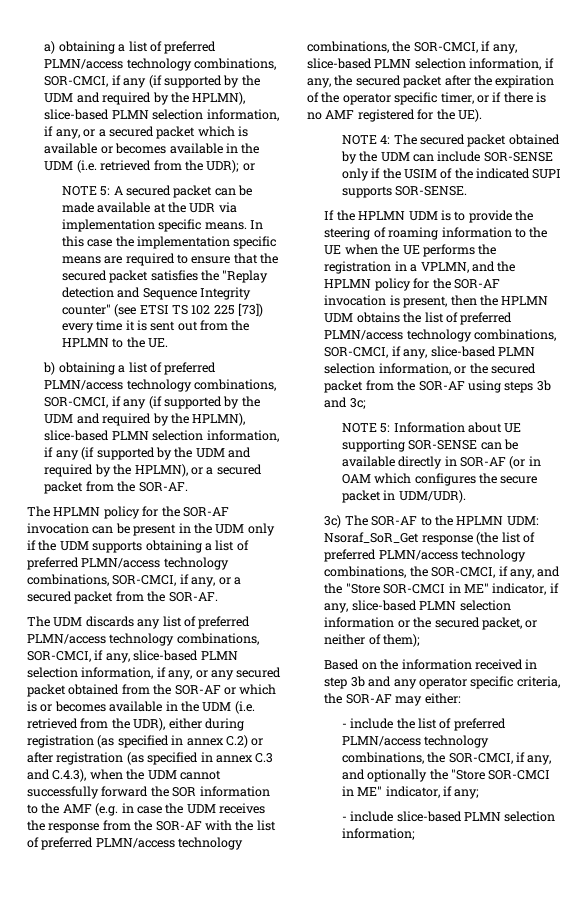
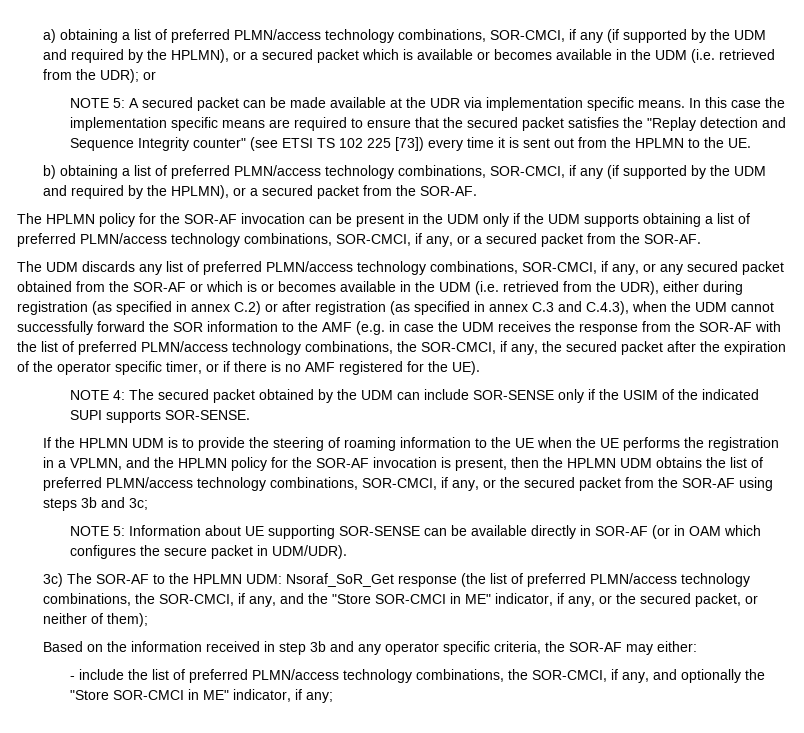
[44,109,279,121] [44,126,80,139] slice-based PLMN selection information, if any, -> (230, 56) none
[44,430,279,442] [44,447,252,460] [44,464,188,477] slice-based PLMN selection information, if any (if supported by the UDM and required by the HPLMN), -> (230, 192) none
[133,650,238,661] [27,667,193,680] slice-based PLMN selection information, if any, -> (639, 269) none
[307,58,554,70] [307,78,331,88] slice-based PLMN selection information, if any, -> (538, 349) none
[430,346,535,357] [324,363,451,375] slice-based PLMN selection information, -> (480, 485) none
[351,600,511,611] [324,617,395,628] slice-based PLMN selection information -> (596, 601) none
[341,811,556,822] [341,828,415,840] // - include slice-based PLMN selection information; -> (333, 697) none

